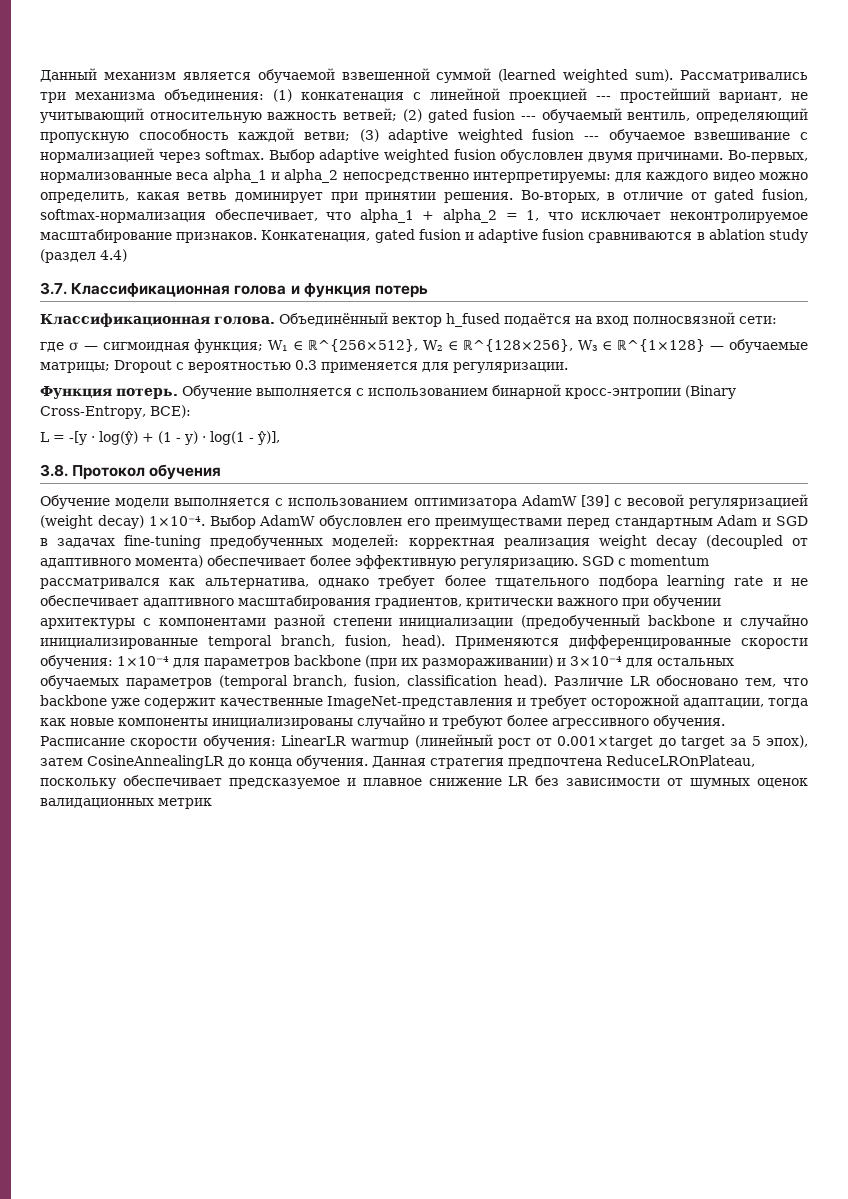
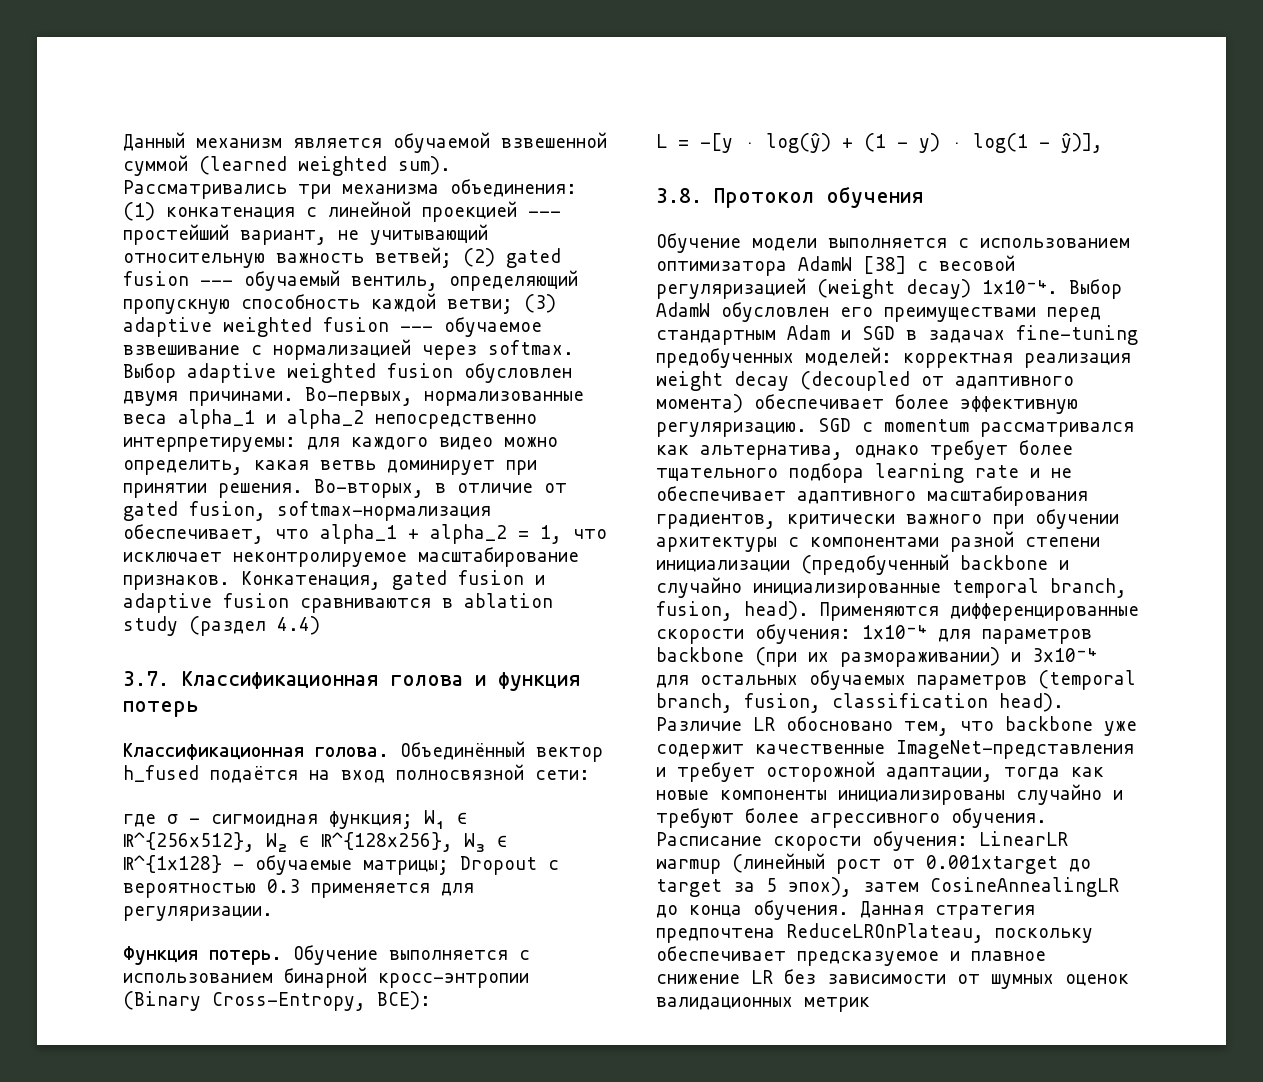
[83,346,98,350] — -> [189,818,200,824] -
[710,346,725,350] — -> [233,864,244,870] -
[580,495,609,507] [39] -> [863,256,906,274] [38]

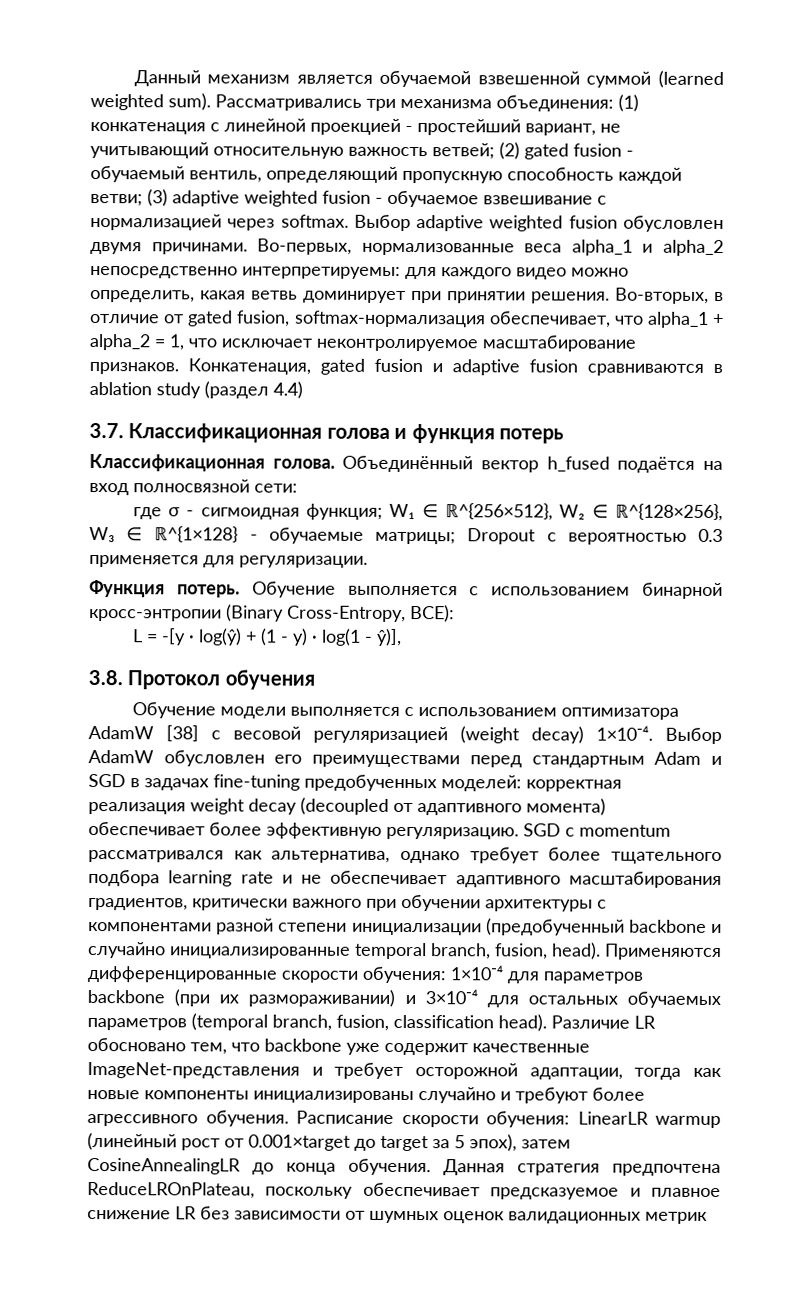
[528,211,561,217] --- -> [405,125,413,133] -
[200,280,233,286] --- -> [626,150,634,157] -
[400,326,433,332] --- -> [375,197,383,204] -

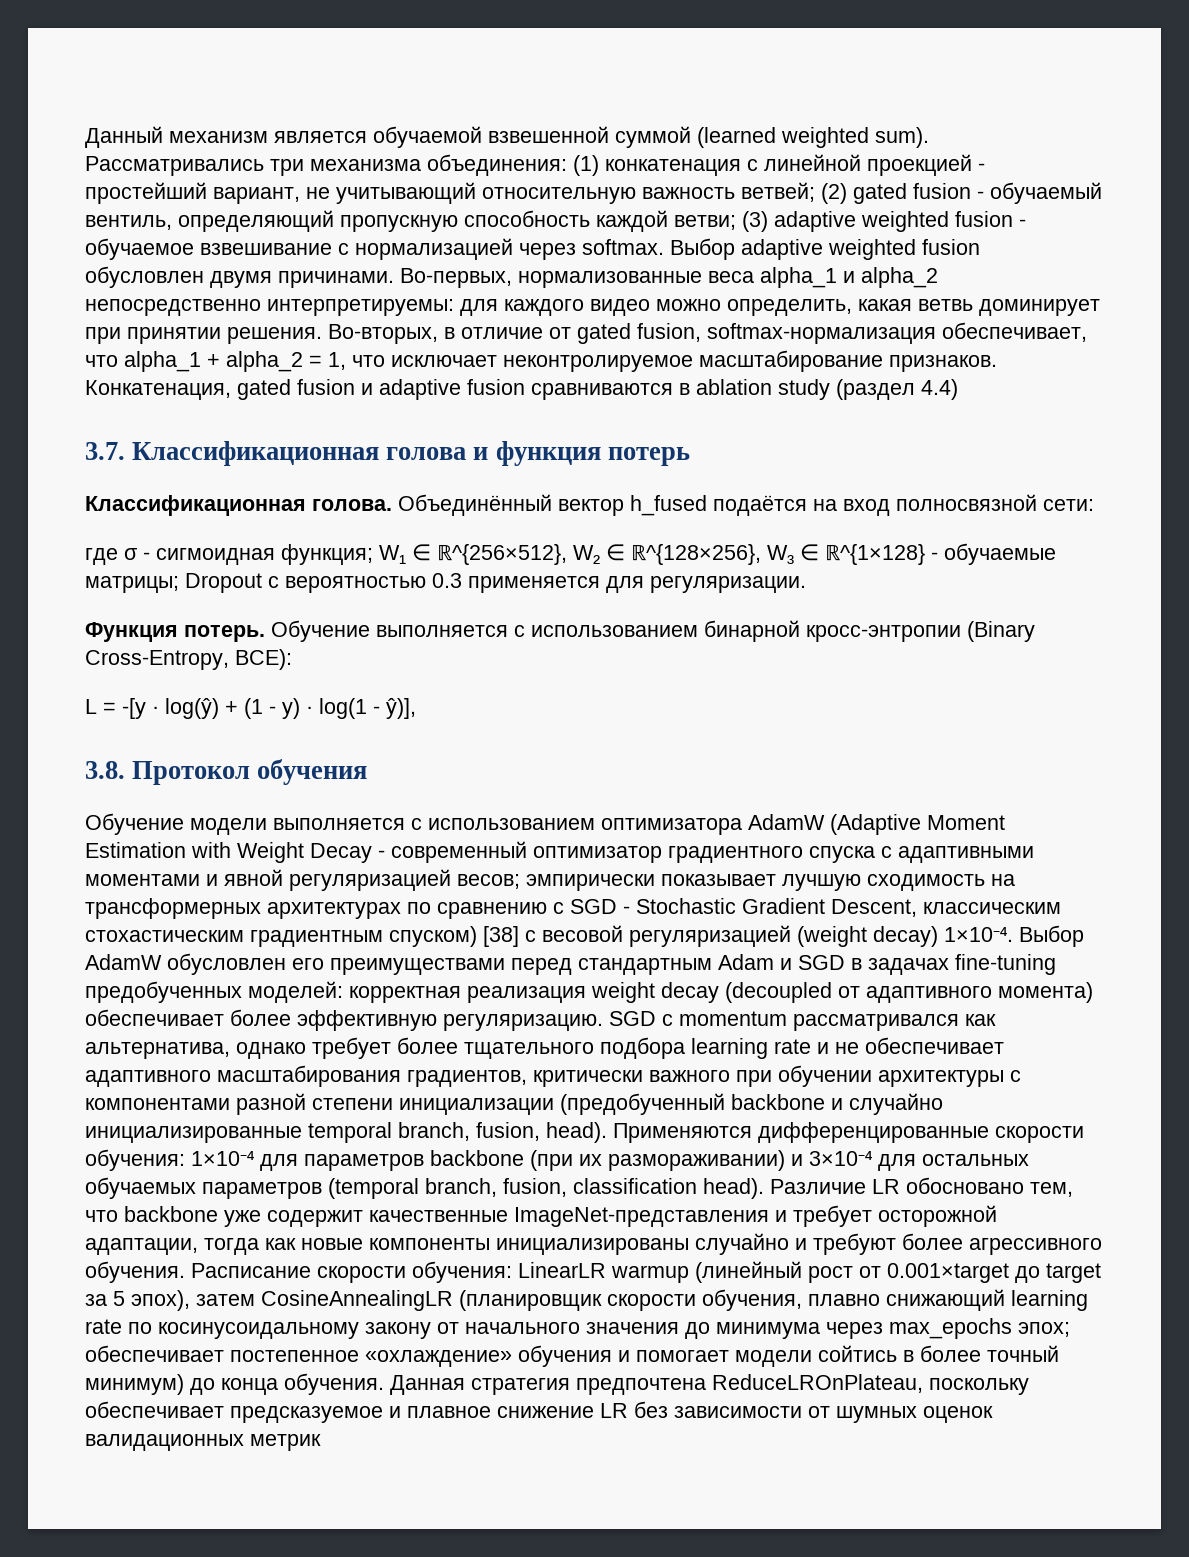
(154, 733) none -> [830,814,1005,835] [85,841,1034,863] [85,869,1015,891] [85,898,1061,919] [85,926,477,947] (Adaptive Moment Estimation with Weight Decay - современный оптимизатор градиентного спуска с адаптивными моментами и явной регуляризацией весов; эмпирически показывает лучшую сходимость на трансформерных архитектурах по сравнению с SGD - Stochastic Gradient Descent, классическим стохастическим градиентным спуском)
(241, 1166) none -> [459,1289,1088,1311] [85,1318,1070,1339] [85,1345,1059,1367] [85,1374,184,1395] (планировщик скорости обучения, плавно снижающий learning rate по косинусоидальному закону от начального значения до минимума через max_epochs эпох; обеспечивает постепенное «охлаждение» обучения и помогает модели сойтись в более точный минимум)

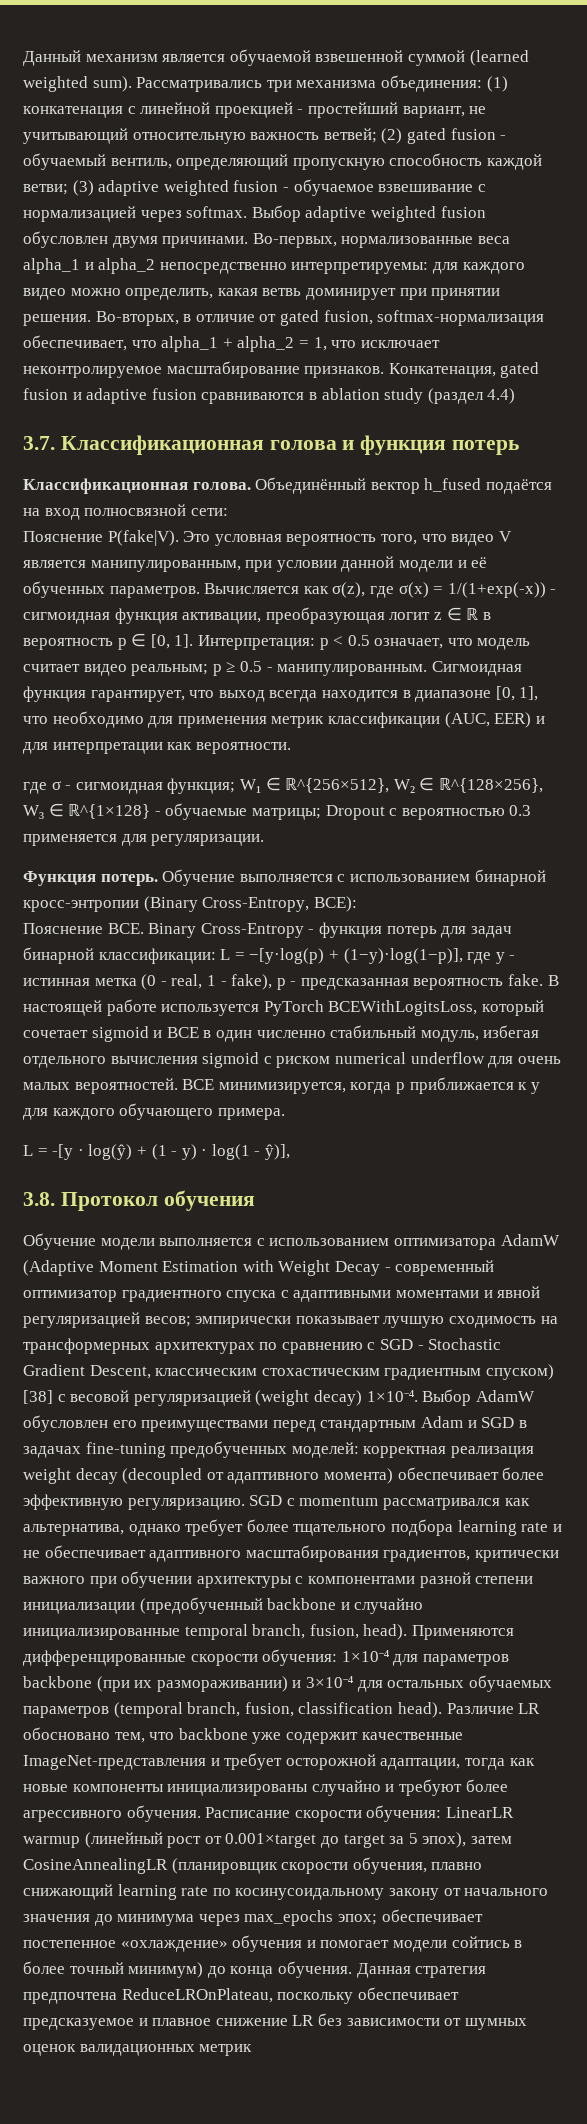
(1094, 505) none -> [23,530,512,546] [23,556,488,572] [23,581,557,598] [23,607,491,624] [23,633,531,650] [23,661,522,676] [23,686,539,702] [23,711,545,728] [23,742,291,754] // Пояснение P(fake|V). Это условная вероятность того, что видео V является манипулированным, при условии данной модели и её обученных параметров. Вычисляется как σ(z), где σ(x) = 1/(1+exp(-x)) - сигмоидная функция активации, преобразующая логит z ∈ ℝ в вероятность p ∈ [0, 1]. Интерпретация: p < 0.5 означает, что модель считает видео реальным; p ≥ 0.5 - манипулированным. Сигмоидная функция гарантирует, что выход всегда находится в диапазоне [0, 1], что необходимо для применения метрик классификации (AUC, EER) и для интерпретации как вероятности.
(292, 659) none -> [23,922,512,938] [23,947,516,964] [23,974,559,990] [23,999,544,1016] [23,1025,540,1042] [23,1052,561,1068] [23,1077,540,1094] [23,1103,285,1120] // Пояснение BCE. Binary Cross-Entropy - функция потерь для задач бинарной классификации: L = −[y·log(p) + (1−y)·log(1−p)], где y - истинная метка (0 - real, 1 - fake), p - предсказанная вероятность fake. В настоящей работе используется PyTorch BCEWithLogitsLoss, который сочетает sigmoid и BCE в один численно стабильный модуль, избегая отдельного вычисления sigmoid с риском numerical underflow для очень малых вероятностей. BCE минимизируется, когда p приближается к y для каждого обучающего примера.

